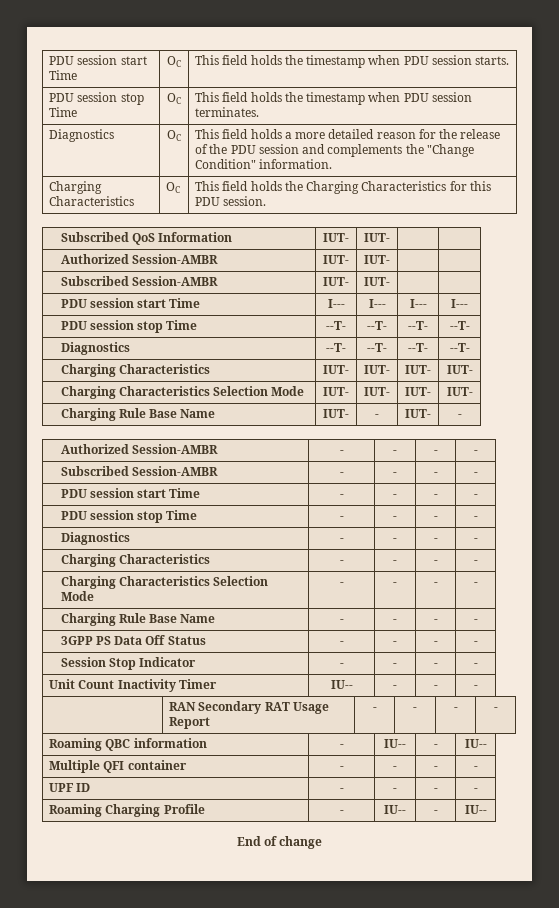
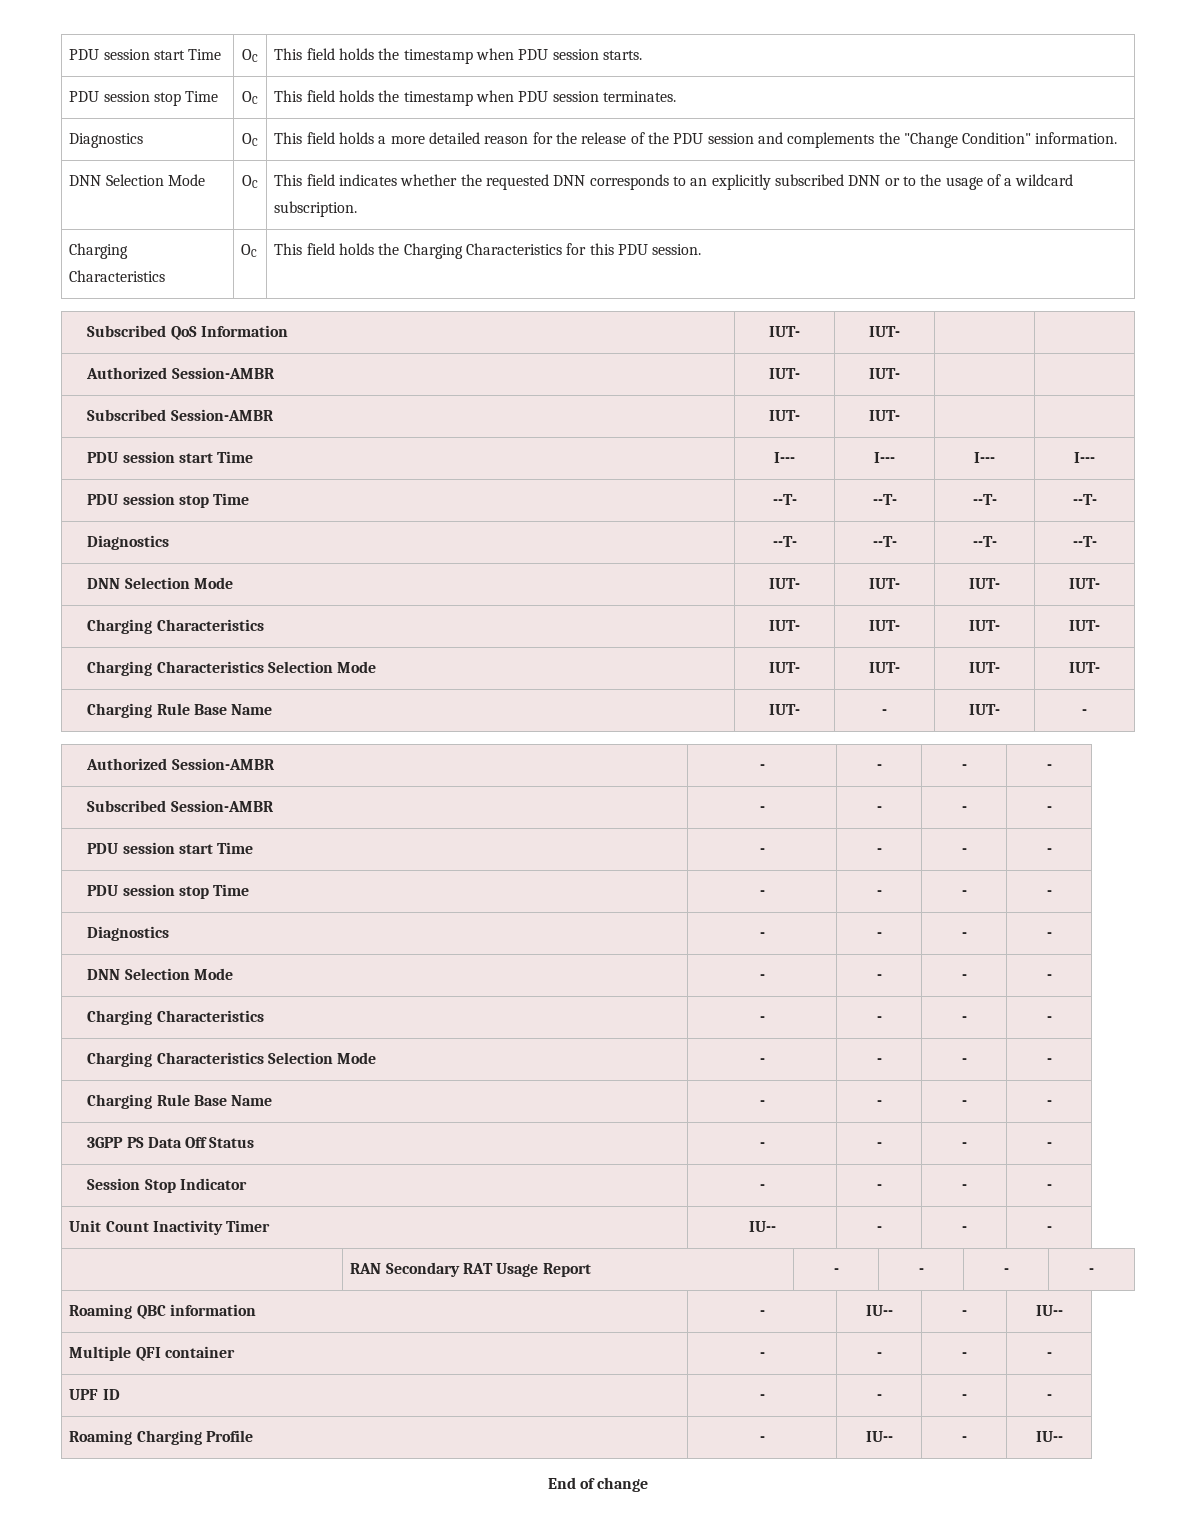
(333, 164) none -> [69,174,206,186] [242,175,258,188] [274,174,1074,190] [274,201,358,217] // DNN Selection Mode | OC | This field indicates whether the requested DNN corresponds to an explicitly subscribed DNN or to the usage of a wildcard subscription.
(470, 347) none -> [87,577,233,589] [769,578,800,589] [869,578,900,589] [969,578,1000,589] [1069,578,1100,589] // DNN Selection Mode | IUT- | IUT- | IUT- | IUT-
(478, 540) none -> [87,968,233,980] [759,974,765,980] [876,974,882,980] [961,974,967,980] [1046,974,1052,980] // DNN Selection Mode | - | - | - | -

